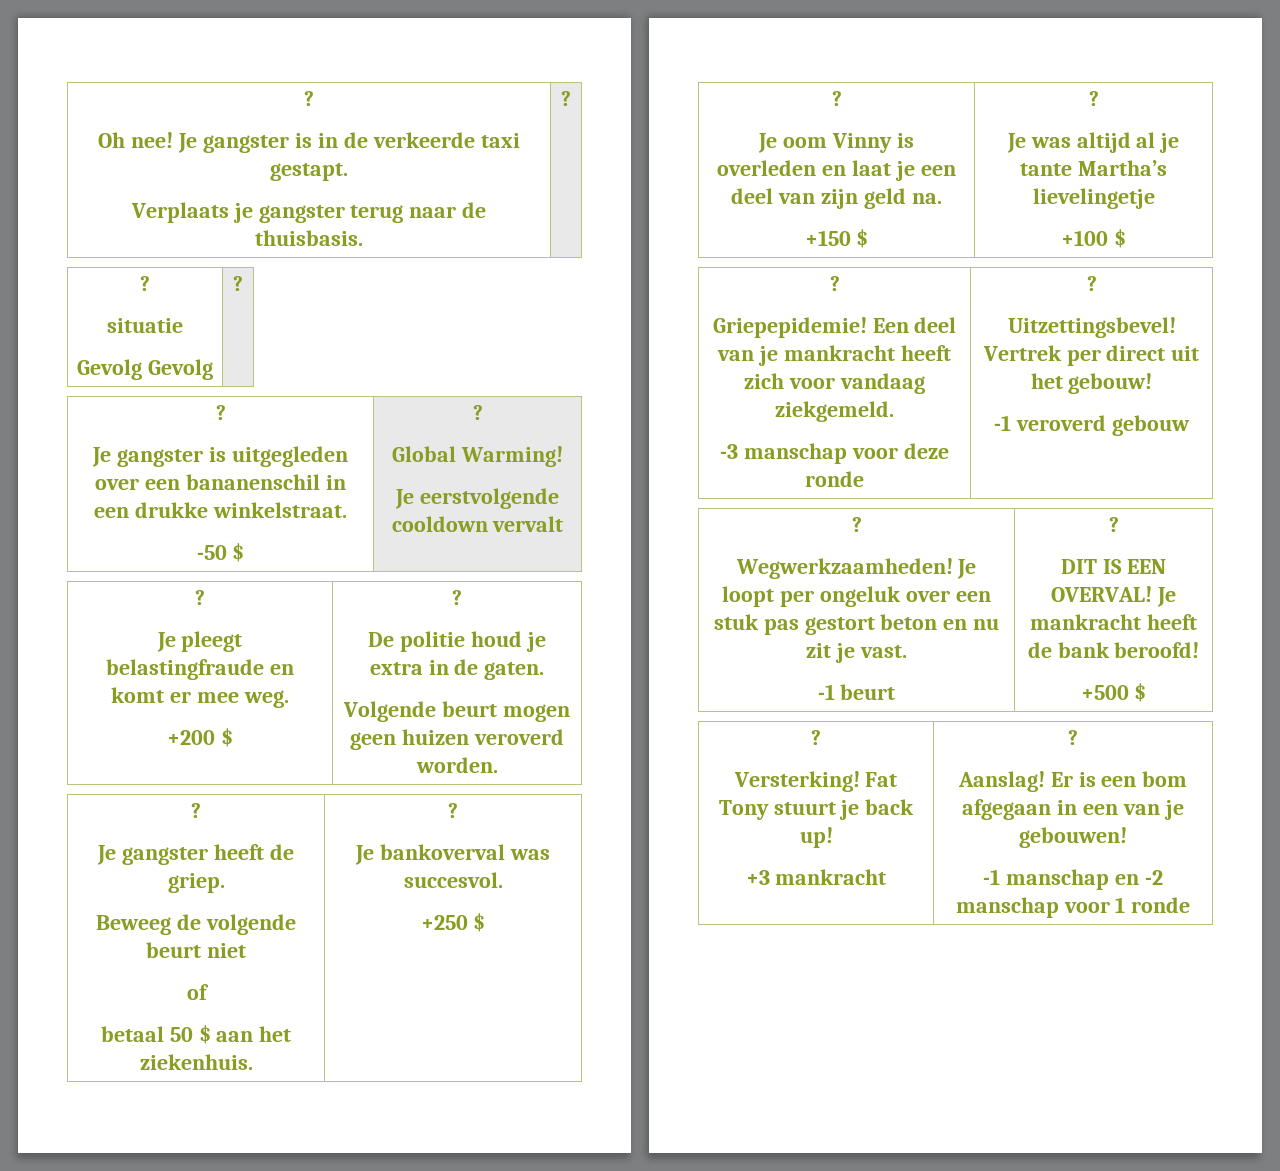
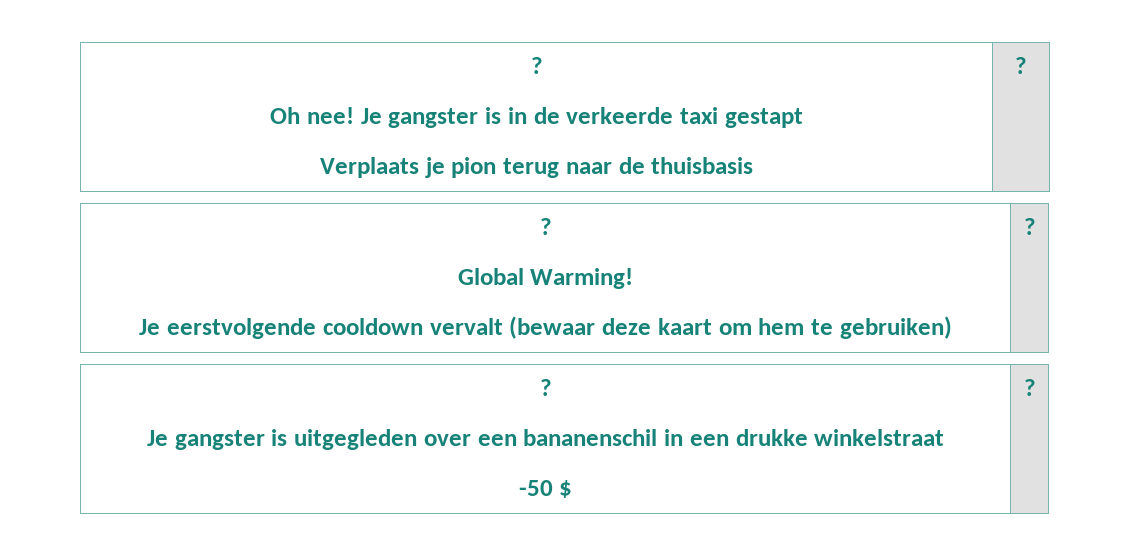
[270,163,348,181] gestapt. -> [724,108,803,128] gestapt
[258,205,345,223] gangster -> [451,157,497,178] pion
[255,230,363,246] [561,91,571,106] [140,276,150,291] [107,318,183,333] [77,359,213,380] thuisbasis. | ? // ? // situatie // Gevolg Gevolg -> [651,157,754,174] [1015,57,1027,74] [539,218,552,235] [457,268,634,289] [139,316,952,339] thuisbasis | ? // ? // Global Warming! // Je eerstvolgende cooldown vervalt (bewaar deze kaart om hem te gebruiken)
[212,502,347,518] winkelstraat. -> [814,429,945,446] winkelstraat
[392,446,563,467] [395,488,559,509] [391,516,564,532] [195,590,205,605] [156,631,243,652] [106,659,294,680] [111,687,289,708] [167,728,233,747] [452,590,462,605] [368,631,546,652] [369,659,545,680] [343,701,570,722] [350,729,564,750] [415,757,498,773] [191,803,201,818] [97,844,294,865] [167,873,225,893] [96,914,296,935] [146,942,246,958] [186,984,209,1000] [100,1025,292,1044] [139,1054,253,1070] [448,803,458,818] [355,844,550,865] [403,872,503,888] [420,913,486,932] [831,91,842,106] [758,133,914,153] [717,160,956,181] [731,188,942,209] [804,229,869,248] [1088,91,1099,106] [1006,132,1180,153] [1020,160,1167,176] [1032,188,1155,209] [1061,229,1126,248] [829,276,840,291] [712,317,957,338] [717,345,951,366] [744,373,925,394] [775,401,894,422] [720,443,949,464] [805,471,864,487] [1086,276,1097,291] [1007,317,1176,338] [982,345,1200,366] [1030,373,1153,394] [994,415,1190,436] [851,517,862,532] [735,558,977,579] [722,586,991,607] [713,614,1000,635] [806,643,907,663] [817,684,896,700] [1108,517,1119,532] [1061,559,1166,574] [1051,586,1176,607] [1030,614,1197,630] [1027,642,1200,658] [1080,683,1147,702] [811,730,821,745] [733,771,898,792] [718,799,915,820] [799,827,833,848] [745,869,887,885] [1068,730,1078,745] [957,771,1188,792] [962,799,1184,820] [1019,827,1127,848] [983,869,1163,890] [955,897,1191,918] // Global Warming! // Je eerstvolgende cooldown vervalt // ? // Je pleegt belastingfraude en komt er mee weg. // +200 $ | ? // De politie houd je extra in de gaten. // Volgende beurt mogen geen huizen veroverd worden. // ? // Je gangster heeft de griep. // Beweeg de volgende beurt niet // of // betaal 50 $ aan het ziekenhuis. | ? // Je bankoverval was succesvol. // +250 $ // ? // Je oom Vinny is overleden en laat je een deel van zijn geld na. // +150 $ | ? // Je was altijd al je tante Martha’s lievelingetje // +100 $ // ? // Griepepidemie! Een deel van je mankracht heeft zich voor vandaag ziekgemeld. // -3 manschap voor deze ronde | ? // Uitzettingsbevel! Vertrek per direct uit het gebouw! // -1 veroverd gebouw // ? // Wegwerkzaamheden! Je loopt per ongeluk over een stuk pas gestort beton en nu zit je vast. // -1 beurt | ? // DIT IS EEN OVERVAL! Je mankracht heeft de bank beroofd! // +500 $ // ? // Versterking! Fat Tony stuurt je back up! // +3 mankracht | ? // Aanslag! Er is een bom afgegaan in een van je gebouwen! // -1 manschap en -2 manschap voor 1 ronde -> (1036, 387) none

